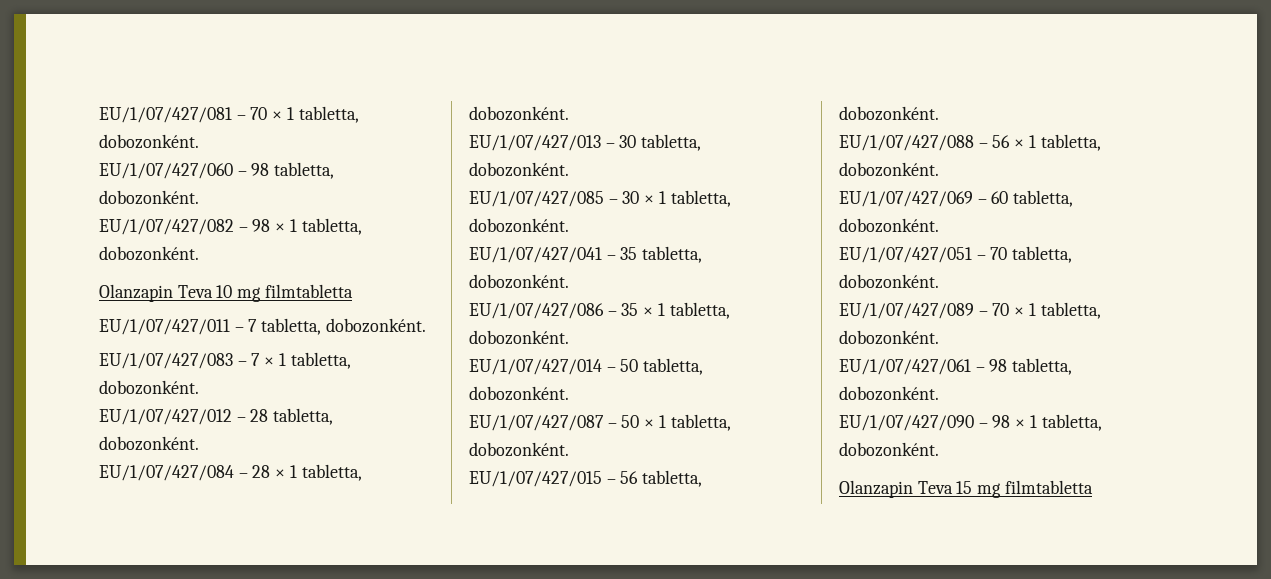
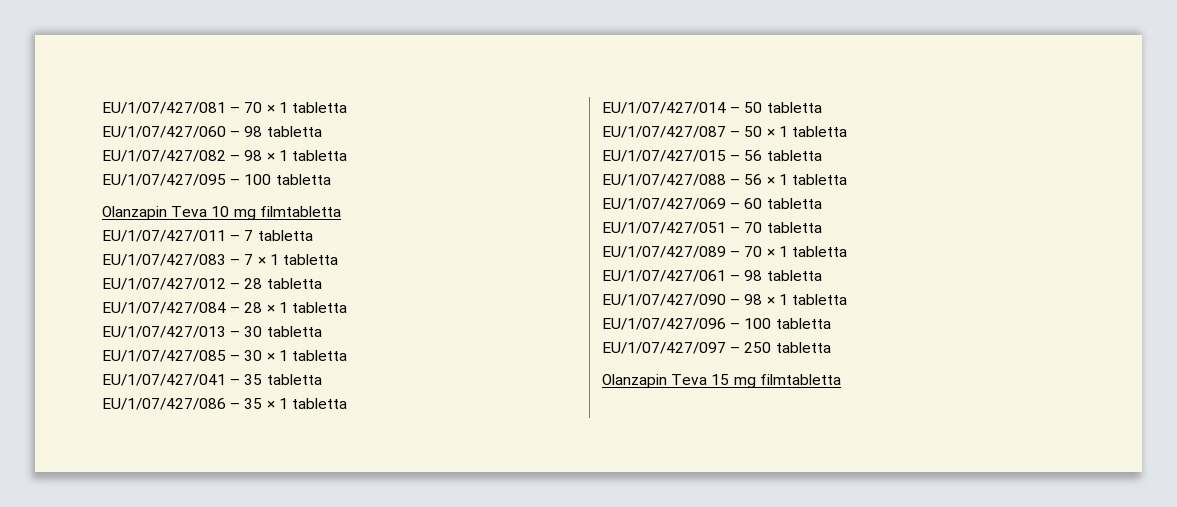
[298,106,359,123] [99,134,199,149] tabletta, dobozonként. -> [291,102,347,113] tabletta
[274,162,335,179] [99,190,199,205] tabletta, dobozonként. -> [266,126,322,137] tabletta
[301,218,362,235] [99,246,199,261] tabletta, dobozonként. -> [291,150,347,161] [102,174,331,186] tabletta // EU/1/07/427/095 – 100 tabletta
[261,318,426,335] tabletta, dobozonként. -> [257,230,313,241] tabletta
[290,352,351,369] [99,380,199,395] tabletta, dobozonként. -> [282,254,338,265] tabletta
[273,408,334,425] [99,436,199,451] tabletta, dobozonként. -> [266,278,322,289] tabletta
[301,464,362,481] [469,106,569,121] tabletta, dobozonként. -> [291,302,347,313] tabletta
[641,134,702,151] [469,162,569,177] tabletta, dobozonként. -> [266,326,322,337] tabletta
[670,190,731,207] [469,218,569,233] tabletta, dobozonként. -> [291,350,347,361] tabletta
[642,246,703,263] [469,274,569,289] tabletta, dobozonként. -> [266,374,322,385] tabletta
[669,302,730,319] [469,330,569,345] tabletta, dobozonként. -> [291,398,347,409] tabletta
[643,358,704,375] [469,386,569,401] tabletta, dobozonként. -> [766,102,822,113] tabletta
[670,414,731,431] [469,442,569,457] tabletta, dobozonként. -> [791,126,847,137] tabletta
[642,470,703,487] [839,106,939,121] tabletta, dobozonként. -> [766,150,822,161] tabletta
[1040,134,1101,151] [839,162,939,177] tabletta, dobozonként. -> [791,174,847,185] tabletta
[1013,190,1074,207] [839,218,939,233] tabletta, dobozonként. -> [766,198,822,209] tabletta
[1012,246,1073,263] [839,274,939,289] tabletta, dobozonként. -> [766,222,822,233] tabletta
[1040,302,1101,319] [839,330,939,345] tabletta, dobozonként. -> [791,246,847,257] tabletta
[1012,358,1073,375] [839,386,939,401] tabletta, dobozonként. -> [766,270,822,281] tabletta
[1041,414,1102,431] [839,442,939,457] tabletta, dobozonként. -> [791,294,847,305] [602,318,831,330] [602,342,831,354] tabletta // EU/1/07/427/096 – 100 tabletta // EU/1/07/427/097 – 250 tabletta

